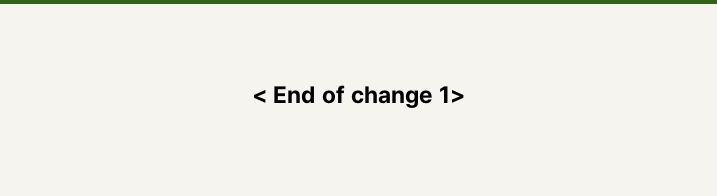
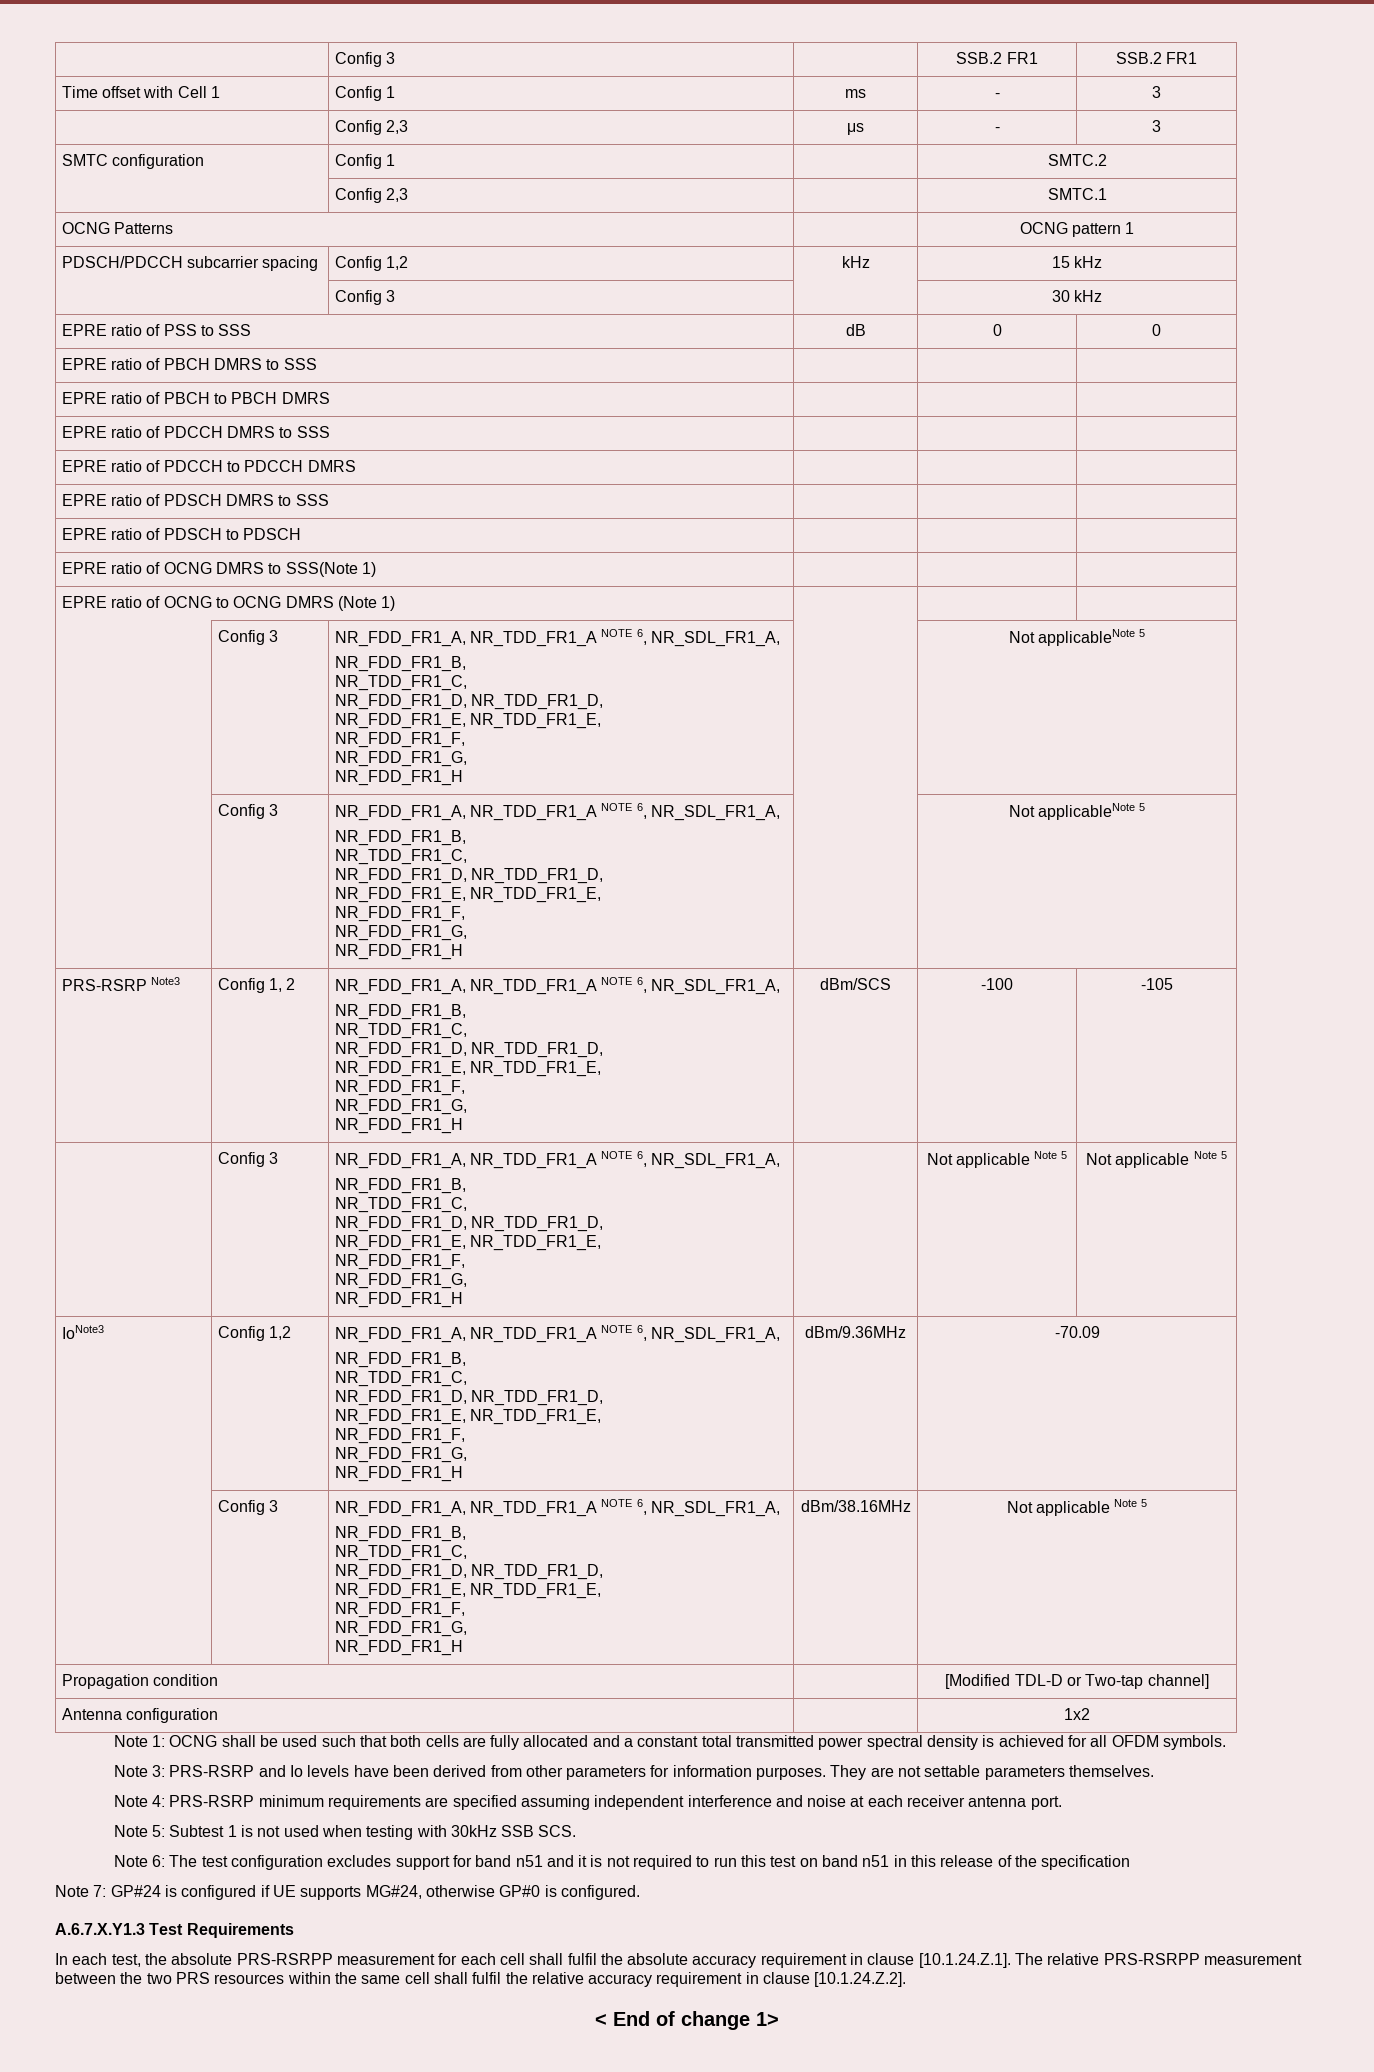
(251, 96) none -> [334,52,396,67] [956,52,1038,64] [1115,52,1198,64] [61,86,220,98] [334,86,396,101] [845,89,866,98] [994,93,1000,98] [1152,86,1161,98] [334,120,409,135] [847,123,864,135] [994,127,1000,132] [1152,120,1161,132] [61,154,205,169] [334,154,396,169] [1047,154,1107,166] [334,188,409,203] [1047,188,1107,200] [61,222,174,234] [1019,222,1135,237] [61,256,319,271] [334,256,409,271] [841,256,870,268] [1051,256,1103,268] [334,290,396,305] [1051,290,1103,302] [61,324,252,336] [845,324,866,336] [992,324,1002,336] [1152,324,1161,336] [61,358,317,370] [61,392,330,404] [61,426,330,438] [61,460,356,472] [61,494,329,506] [61,528,302,540] [61,562,376,577] [61,596,396,611] [217,630,279,645] [334,629,780,647] [334,656,466,672] [334,675,467,691] [334,694,604,710] [334,713,602,729] [334,732,465,748] [334,751,467,767] [334,770,463,786] [1008,629,1146,646] [217,804,279,819] [334,803,780,821] [334,830,466,846] [334,849,467,865] [334,868,604,884] [334,887,602,903] [334,906,465,922] [334,925,467,941] [334,944,463,960] [1008,803,1146,820] [61,977,181,991] [217,978,296,993] [334,977,780,995] [334,1004,466,1020] [334,1023,467,1039] [334,1042,604,1058] [334,1061,602,1077] [334,1080,465,1096] [334,1099,467,1115] [334,1118,463,1134] [820,978,891,990] [981,978,1013,990] [1140,978,1173,990] [217,1152,279,1167] [334,1151,780,1169] [334,1178,466,1194] [334,1197,467,1213] [334,1216,604,1232] [334,1235,602,1251] [334,1254,465,1270] [334,1273,467,1289] [334,1292,463,1308] [926,1151,1068,1168] [1086,1151,1227,1168] [61,1325,104,1339] [217,1326,292,1341] [334,1325,780,1343] [334,1352,466,1368] [334,1371,467,1387] [334,1390,604,1406] [334,1409,602,1425] [334,1428,465,1444] [334,1447,467,1463] [334,1466,463,1482] [805,1326,906,1338] [1054,1326,1100,1338] [217,1500,279,1515] [334,1499,780,1517] [334,1526,466,1542] [334,1545,467,1561] [334,1564,604,1580] [334,1583,602,1599] [334,1602,465,1618] [334,1621,467,1637] [334,1640,463,1656] [800,1500,911,1512] [1006,1499,1148,1516] [61,1674,219,1689] [945,1674,1209,1689] [61,1708,219,1723] [1064,1708,1090,1720] [113,1735,1226,1750] [113,1765,1155,1780] [113,1795,1062,1810] [113,1825,577,1840] [113,1855,1131,1870] [55,1885,640,1900] [55,1923,294,1938] [55,1953,1303,1968] [55,1972,907,1987] | Config 3 | | SSB.2 FR1 | SSB.2 FR1 // Time offset with Cell 1 | Config 1 | ms | - | 3 // | Config 2,3 | μs | - | 3 // SMTC configuration | Config 1 | | SMTC.2 // | Config 2,3 | | SMTC.1 // OCNG Patterns | | OCNG pattern 1 // PDSCH/PDCCH subcarrier spacing | Config 1,2 | kHz | 15 kHz // | Config 3 | | 30 kHz // EPRE ratio of PSS to SSS | dB | 0 | 0 // EPRE ratio of PBCH DMRS to SSS | | | // EPRE ratio of PBCH to PBCH DMRS | | | // EPRE ratio of PDCCH DMRS to SSS | | | // EPRE ratio of PDCCH to PDCCH DMRS | | | // EPRE ratio of PDSCH DMRS to SSS | | | // EPRE ratio of PDSCH to PDSCH | | | // EPRE ratio of OCNG DMRS to SSS(Note 1) | | | // EPRE ratio of OCNG to OCNG DMRS (Note 1) | | | // | Config 3 | NR_FDD_FR1_A, NR_TDD_FR1_A NOTE 6, NR_SDL_FR1_A, // NR_FDD_FR1_B, // NR_TDD_FR1_C, // NR_FDD_FR1_D, NR_TDD_FR1_D, // NR_FDD_FR1_E, NR_TDD_FR1_E, // NR_FDD_FR1_F, // NR_FDD_FR1_G, // NR_FDD_FR1_H | | Not applicableNote 5 // | Config 3 | NR_FDD_FR1_A, NR_TDD_FR1_A NOTE 6, NR_SDL_FR1_A, // NR_FDD_FR1_B, // NR_TDD_FR1_C, // NR_FDD_FR1_D, NR_TDD_FR1_D, // NR_FDD_FR1_E, NR_TDD_FR1_E, // NR_FDD_FR1_F, // NR_FDD_FR1_G, // NR_FDD_FR1_H | | Not applicableNote 5 // PRS-RSRP Note3 | Config 1, 2 | NR_FDD_FR1_A, NR_TDD_FR1_A NOTE 6, NR_SDL_FR1_A, // NR_FDD_FR1_B, // NR_TDD_FR1_C, // NR_FDD_FR1_D, NR_TDD_FR1_D, // NR_FDD_FR1_E, NR_TDD_FR1_E, // NR_FDD_FR1_F, // NR_FDD_FR1_G, // NR_FDD_FR1_H | dBm/SCS | -100 | -105 // | Config 3 | NR_FDD_FR1_A, NR_TDD_FR1_A NOTE 6, NR_SDL_FR1_A, // NR_FDD_FR1_B, // NR_TDD_FR1_C, // NR_FDD_FR1_D, NR_TDD_FR1_D, // NR_FDD_FR1_E, NR_TDD_FR1_E, // NR_FDD_FR1_F, // NR_FDD_FR1_G, // NR_FDD_FR1_H | | Not applicable Note 5 | Not applicable Note 5 // IoNote3 | Config 1,2 | NR_FDD_FR1_A, NR_TDD_FR1_A NOTE 6, NR_SDL_FR1_A, // NR_FDD_FR1_B, // NR_TDD_FR1_C, // NR_FDD_FR1_D, NR_TDD_FR1_D, // NR_FDD_FR1_E, NR_TDD_FR1_E, // NR_FDD_FR1_F, // NR_FDD_FR1_G, // NR_FDD_FR1_H | dBm/9.36MHz | -70.09 // | Config 3 | NR_FDD_FR1_A, NR_TDD_FR1_A NOTE 6, NR_SDL_FR1_A, // NR_FDD_FR1_B, // NR_TDD_FR1_C, // NR_FDD_FR1_D, NR_TDD_FR1_D, // NR_FDD_FR1_E, NR_TDD_FR1_E, // NR_FDD_FR1_F, // NR_FDD_FR1_G, // NR_FDD_FR1_H | dBm/38.16MHz | Not applicable Note 5 // Propagation condition | | [Modified TDL-D or Two-tap channel] // Antenna configuration | | 1x2 // Note 1: OCNG shall be used such that both cells are fully allocated and a constant total transmitted power spectral density is achieved for all OFDM symbols. // Note 3: PRS-RSRP and Io levels have been derived from other parameters for information purposes. They are not settable parameters themselves. // Note 4: PRS-RSRP minimum requirements are specified assuming independent interference and noise at each receiver antenna port. // Note 5: Subtest 1 is not used when testing with 30kHz SSB SCS. // Note 6: The test configuration excludes support for band n51 and it is not required to run this test on band n51 in this release of the specification // Note 7: GP#24 is configured if UE supports MG#24, otherwise GP#0 is configured. // A.6.7.X.Y1.3 Test Requirements // In each test, the absolute PRS-RSRPP measurement for each cell shall fulfil the absolute accuracy requirement in clause [10.1.24.Z.1]. The relative PRS-RSRPP measurement between the two PRS resources within the same cell shall fulfil the relative accuracy requirement in clause [10.1.24.Z.2]. //

